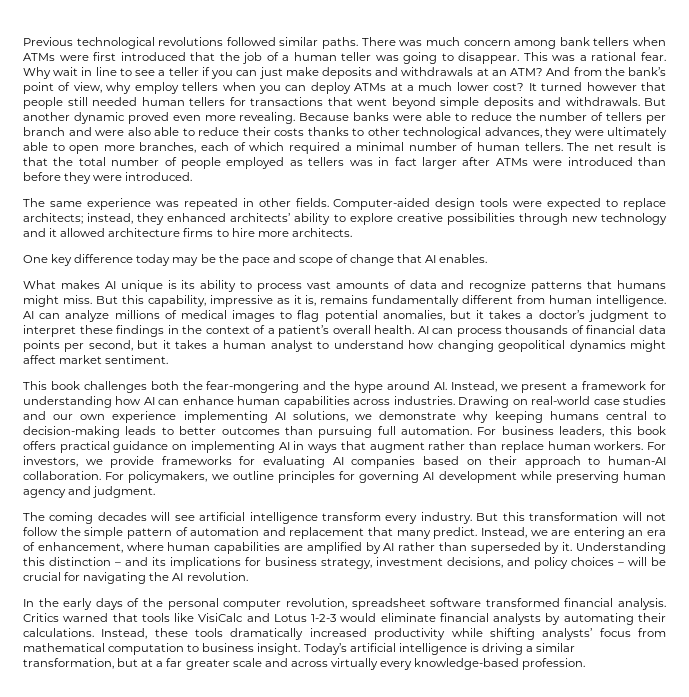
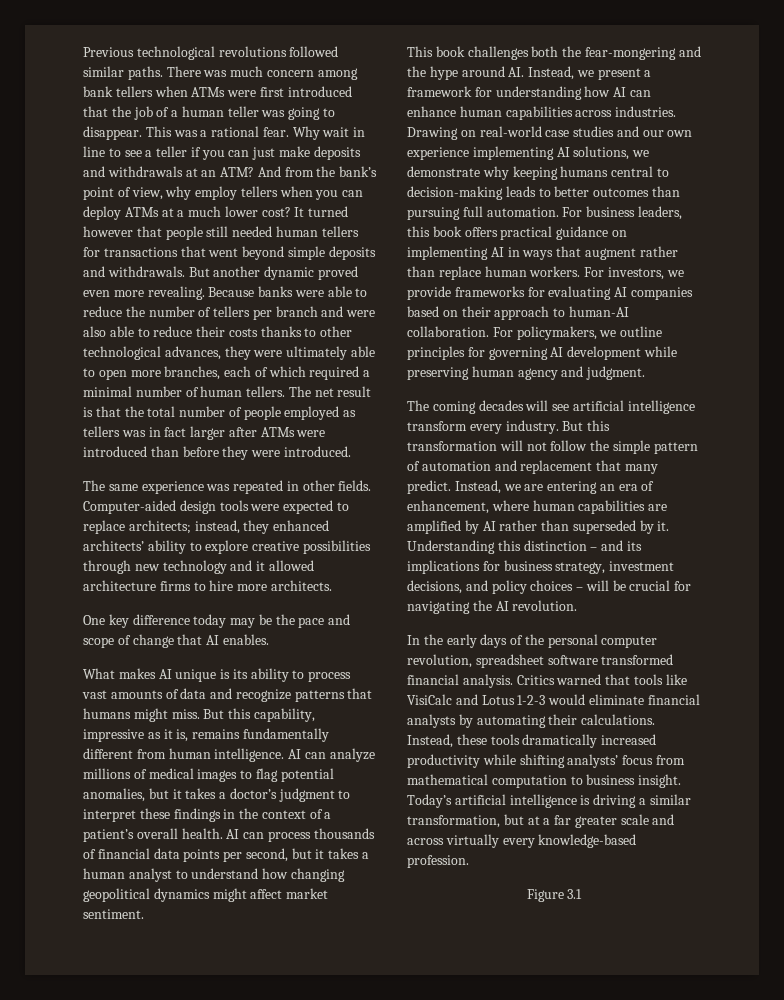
(586, 664) none -> [526,889,583,902] // Figure 3.1

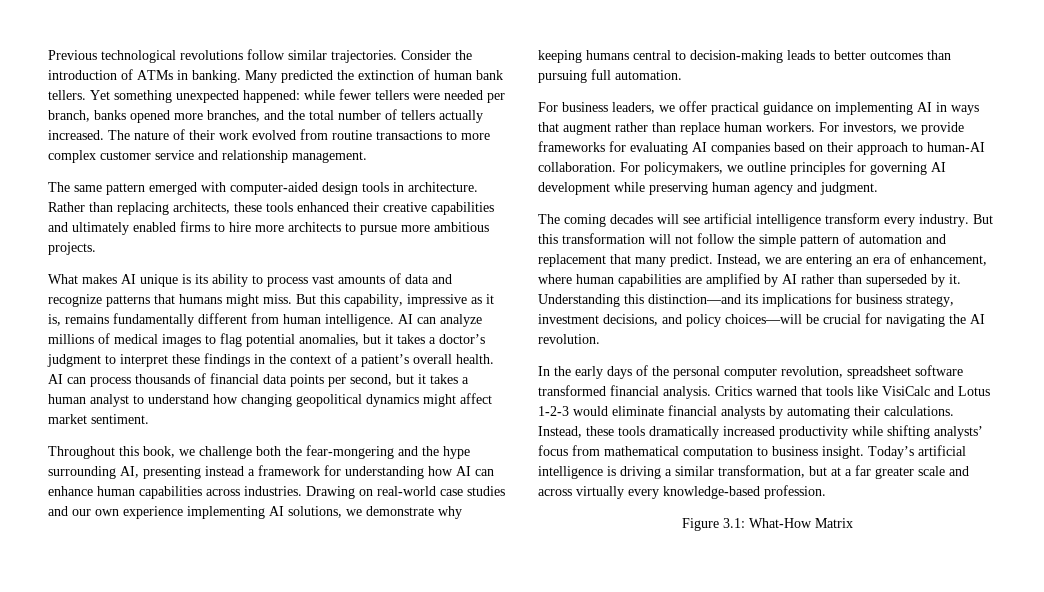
[289,46,339,57] [83,66,358,80] [83,86,352,97] [83,106,336,120] [83,126,366,140] [83,146,361,160] [83,166,378,177] [83,186,364,200] [83,206,349,220] [83,226,359,240] [83,246,376,260] [83,266,358,280] [83,286,368,300] [83,306,376,320] [83,326,353,337] [83,346,375,360] [83,366,371,380] [83,386,372,397] [83,406,357,420] [83,426,326,440] [83,446,351,460] [83,480,372,494] [83,500,349,514] [83,520,330,534] [83,540,371,554] [83,560,314,574] [83,580,332,591] [83,614,351,628] [83,634,269,648] followed similar paths. There was much concern among bank tellers when ATMs were first introduced that the job of a human teller was going to disappear. This was a rational fear. Why wait in line to see a teller if you can just make deposits and withdrawals at an ATM? And from the bank’s point of view, why employ tellers when you can deploy ATMs at a much lower cost? It turned however that people still needed human tellers for transactions that went beyond simple deposits and withdrawals. But another dynamic proved even more revealing. Because banks were able to reduce the number of tellers per branch and were also able to reduce their costs thanks to other technological advances, they were ultimately able to open more branches, each of which required a minimal number of human tellers. The net result is that the total number of people employed as tellers was in fact larger after ATMs were introduced than before they were introduced. // The same experience was repeated in other fields. Computer-aided design tools were expected to replace architects; instead, they enhanced architects’ ability to explore creative possibilities through new technology and it allowed architecture firms to hire more architects. // One key difference today may be the pace and scope of change that AI enables. -> [247,49,472,63] [48,69,503,83] [48,89,505,103] [48,109,483,123] [48,129,490,140] [48,150,367,163] [48,182,478,195] [48,202,494,215] [48,221,489,235] [48,242,96,255] follow similar trajectories. Consider the introduction of ATMs in banking. Many predicted the extinction of human bank tellers. Yet something unexpected happened: while fewer tellers were needed per branch, banks opened more branches, and the total number of tellers actually increased. The nature of their work evolved from routine transactions to more complex customer service and relationship management. // The same pattern emerged with computer-aided design tools in architecture. Rather than replacing architects, these tools enhanced their creative capabilities and ultimately enabled firms to hire more architects to pursue more ambitious projects.
[407,46,529,60] This book challenges -> [48,446,252,459] Throughout this book, we challenge
[461,66,641,80] around AI. Instead, we present -> [48,466,244,479] surrounding AI, presenting instead
(559, 212) none -> (682, 75) //
[407,226,498,237] this book offers -> [659,101,707,112] we offer
[523,540,624,551] distinction – and -> [648,294,741,304] distinction—and
[530,580,609,591] choices – will -> [725,314,802,324] choices—will
[567,889,583,899] 3.1 -> [722,518,853,528] 3.1: What-How Matrix

